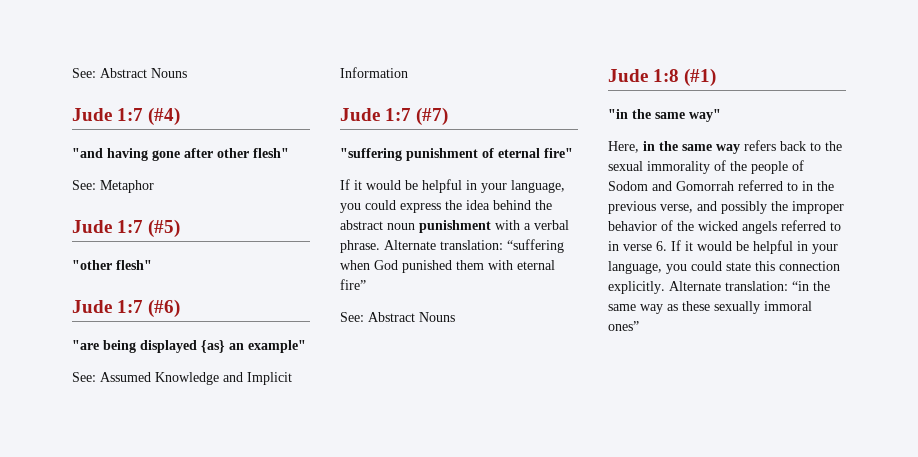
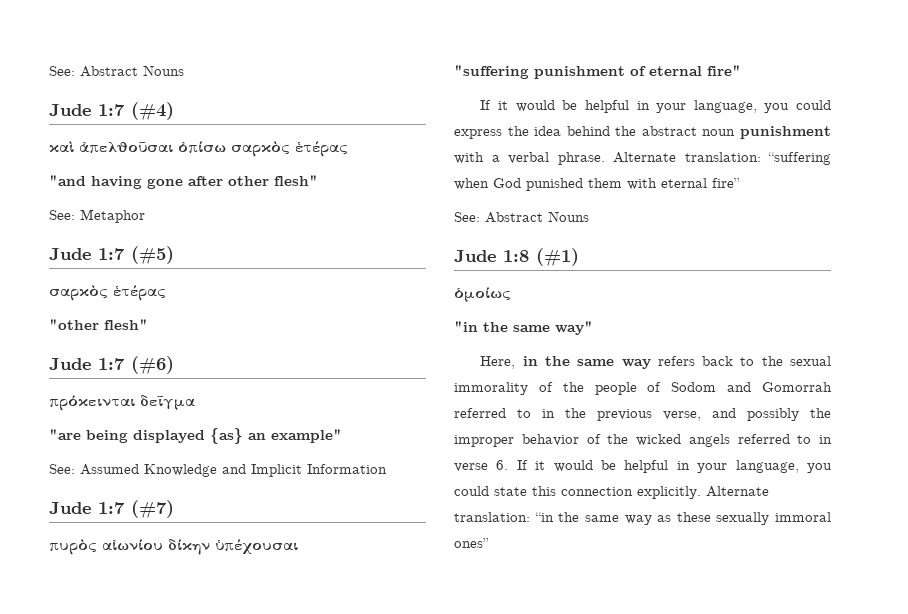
(181, 116) none -> [49,141,348,157] // καὶ ἀπελθοῦσαι ὀπίσω σαρκὸς ἑτέρας
(181, 228) none -> [49,285,166,301] // σαρκὸς ἑτέρας
(181, 308) none -> [49,395,195,411] // πρόκεινται δεῖγμα
(449, 116) none -> [49,539,298,555] // πυρὸς αἰωνίου δίκην ὑπέχουσαι
(717, 77) none -> [454,287,511,302] // ὁμοίως

